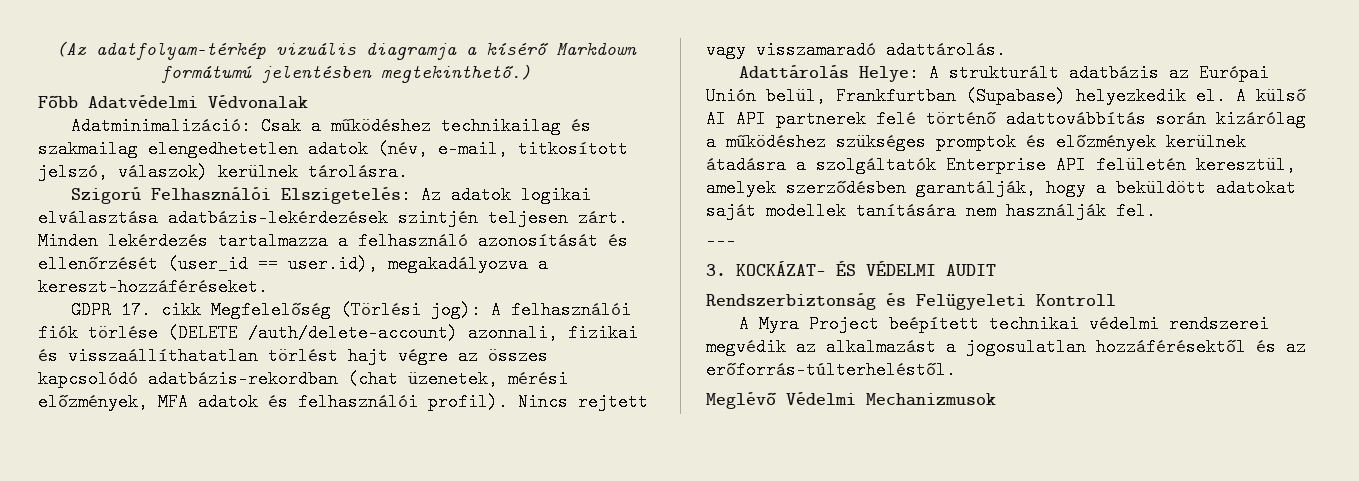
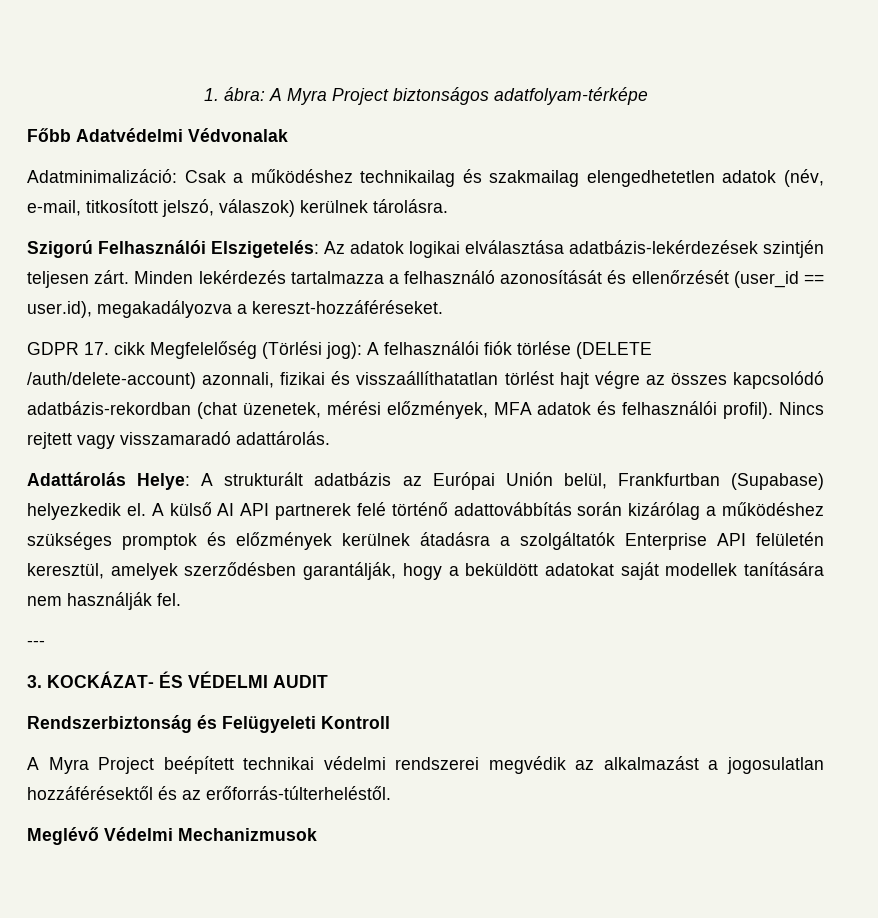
[55,41,637,60] [160,64,531,83] (Az adatfolyam-térkép vizuális diagramja a kísérő Markdown formátumú jelentésben megtekinthető.) -> [203,87,648,105] 1. ábra: A Myra Project biztonságos adatfolyam-térképe

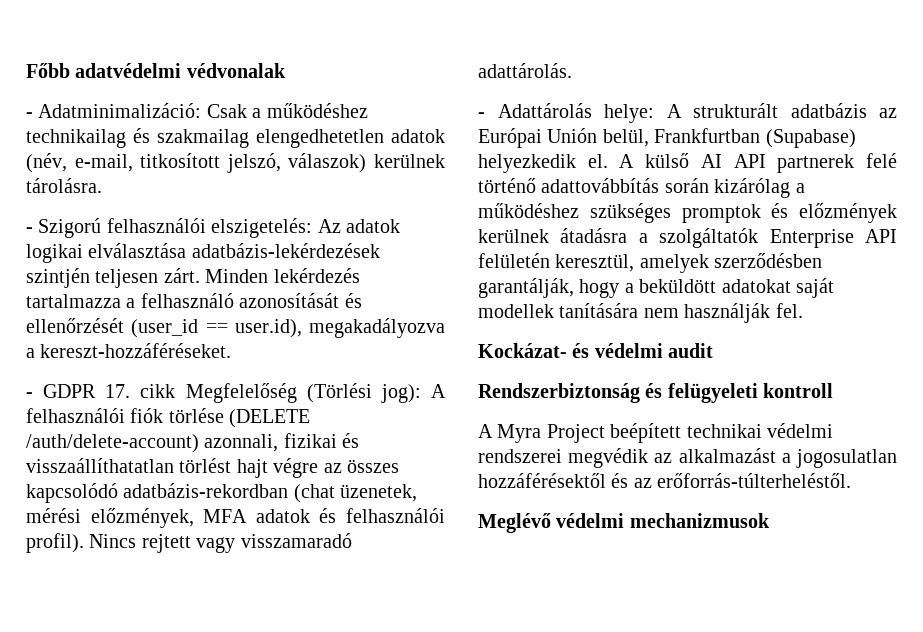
[203,87,648,105] [27,128,288,142] 1. ábra: A Myra Project biztonságos adatfolyam-térképe // Főbb Adatvédelmi Védvonalak // -> [26,63,286,78] [26,112,33,118] Főbb adatvédelmi védvonalak // -
[27,240,319,258] Szigorú Felhasználói Elszigetelés: -> [26,218,313,238] - Szigorú felhasználói elszigetelés:
(443, 307) none -> [26,392,33,398] -
[27,472,191,490] Adattárolás Helye: -> [478,103,654,123] - Adattárolás helye:
[27,640,45,647] [27,671,328,688] --- // 3. KOCKÁZAT- ÉS VÉDELMI AUDIT -> [478,343,714,358] Kockázat- és védelmi audit
[222,716,390,733] Felügyeleti Kontroll -> [667,383,834,403] felügyeleti kontroll
[104,827,317,841] Védelmi Mechanizmusok -> [556,513,770,528] védelmi mechanizmusok

